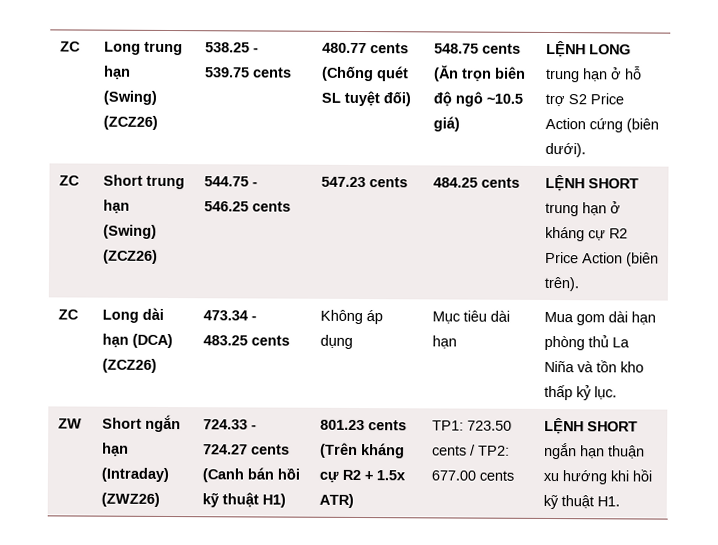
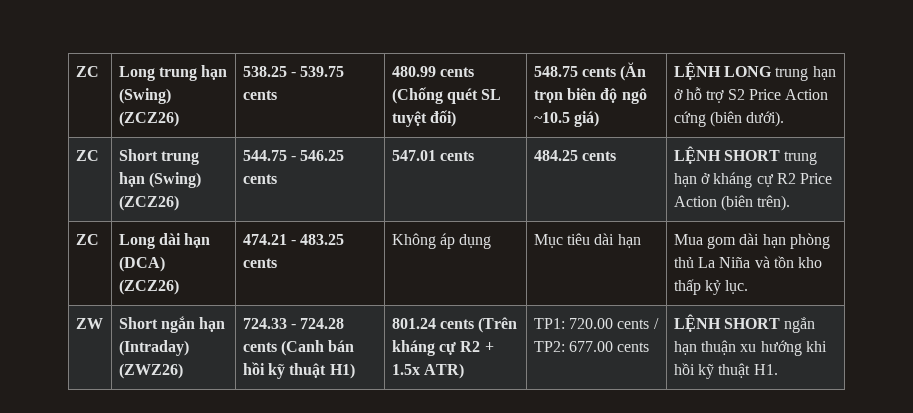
[322,42,368,54] 480.77 -> [391,66,436,77] 480.99
[321,176,367,188] 547.23 -> [391,150,436,161] 547.01
[203,310,249,321] 473.34 -> [242,234,287,245] 474.21
[203,444,249,455] 724.27 -> [300,318,345,329] 724.28
[320,419,366,431] 801.23 -> [391,318,436,329] 801.24
[467,420,513,431] 723.50 -> [569,318,614,329] 720.00

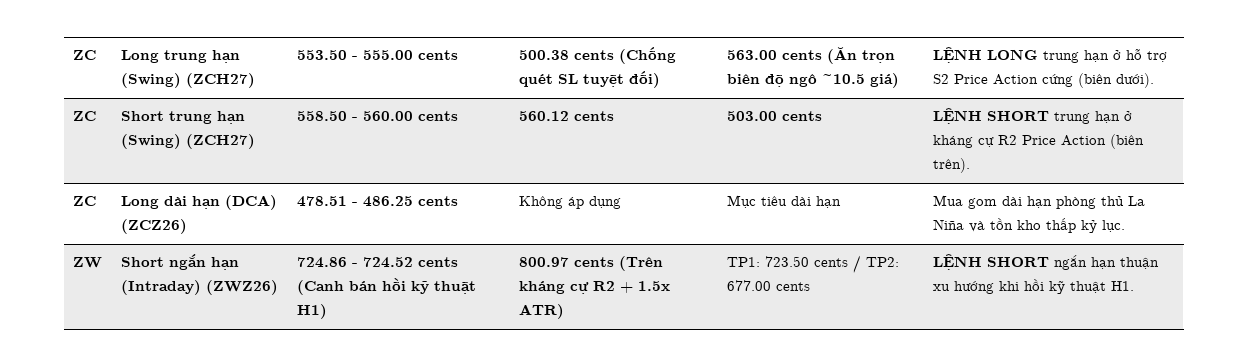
[118,111,179,127] [242,66,345,77] [242,90,277,100] [391,66,436,77] (ZCZ26) | 538.25 - 539.75 cents | 480.99 -> [186,73,256,88] [297,50,459,60] [519,50,570,60] (ZCH27) | 553.50 - 555.00 cents | 500.38
[533,66,578,77] 548.75 -> [727,50,778,60] 563.00
[118,195,179,211] [242,150,345,161] [242,174,277,184] [391,150,475,161] [533,150,578,161] (ZCZ26) | 544.75 - 546.25 cents | 547.01 cents | 484.25 -> [186,134,256,149] [297,111,459,121] [519,111,615,121] [727,111,778,121] (ZCH27) | 558.50 - 560.00 cents | 560.12 cents | 503.00
[242,234,345,245] 474.21 - 483.25 -> [297,196,414,207] 478.51 - 486.25
[242,318,345,329] 724.33 - 724.28 -> [297,257,414,268] 724.86 - 724.52
[391,318,436,329] 801.24 -> [519,257,570,267] 800.97
[569,318,614,329] 720.00 -> [765,256,810,267] 723.50

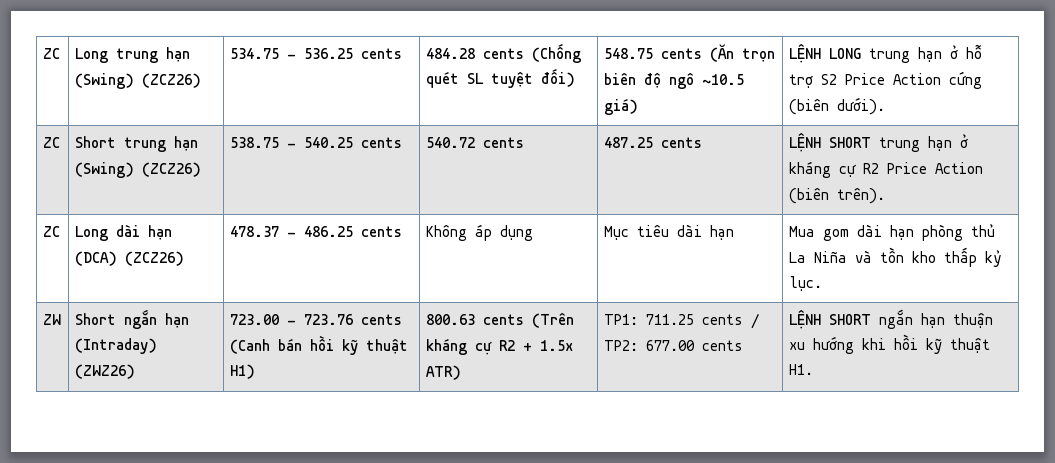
[186,73,256,88] [297,50,459,60] [519,50,570,60] (ZCH27) | 553.50 - 555.00 cents | 500.38 -> [141,73,201,88] [229,48,402,59] [425,48,475,59] (ZCZ26) | 534.75 - 536.25 cents | 484.28
[727,50,778,60] 563.00 -> [603,48,653,59] 548.75
[186,134,256,149] [297,111,459,121] [519,111,615,121] [727,111,778,121] (ZCH27) | 558.50 - 560.00 cents | 560.12 cents | 503.00 -> [141,162,201,177] [229,137,402,148] [425,137,524,148] [603,137,653,148] (ZCZ26) | 538.75 - 540.25 cents | 540.72 cents | 487.25
[297,196,348,207] 478.51 -> [229,226,279,237] 478.37
[297,257,414,268] 724.86 - 724.52 -> [229,314,353,325] 723.00 - 723.76
[519,257,570,267] 800.97 -> [425,314,475,325] 800.63
[765,256,810,267] 723.50 -> [645,314,694,325] 711.25

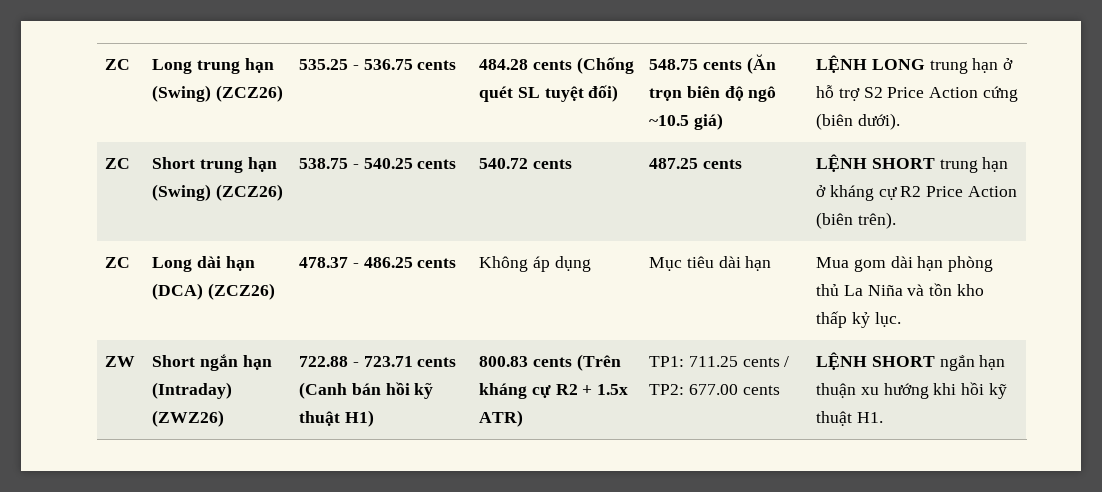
[229,48,353,59] 534.75 - 536.25 -> [299,59,413,70] 535.25 - 536.75
[229,314,353,325] 723.00 - 723.76 -> [299,356,413,367] 722.88 - 723.71
[425,314,475,325] 800.63 -> [479,356,529,367] 800.83

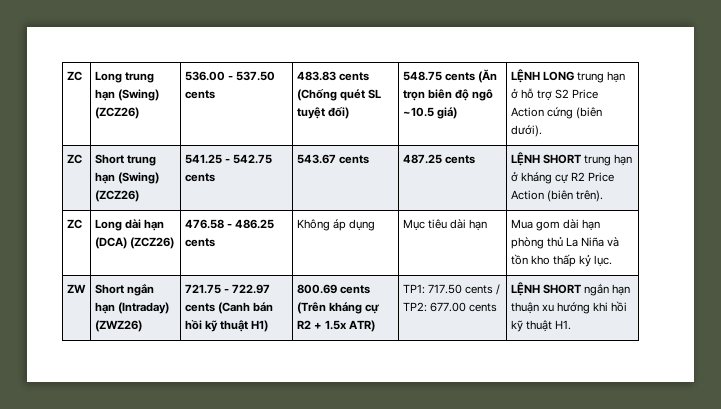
[299,59,457,70] [479,59,529,70] 535.25 - 536.75 cents | 484.28 -> [184,71,276,81] [184,90,215,99] [296,71,336,81] 536.00 - 537.50 cents | 483.83
[299,158,457,169] [479,158,529,169] 538.75 - 540.25 cents | 540.72 -> [184,154,273,164] [184,173,215,182] [296,154,336,164] 541.25 - 542.75 cents | 543.67
[299,257,349,268] 478.37 -> [184,219,224,229] 476.58
[299,356,413,367] 722.88 - 723.71 -> [184,284,271,294] 721.75 - 722.97
[479,356,529,367] 800.83 -> [296,284,337,294] 800.69
[688,356,738,367] 711.25 -> [427,284,462,294] 717.50

